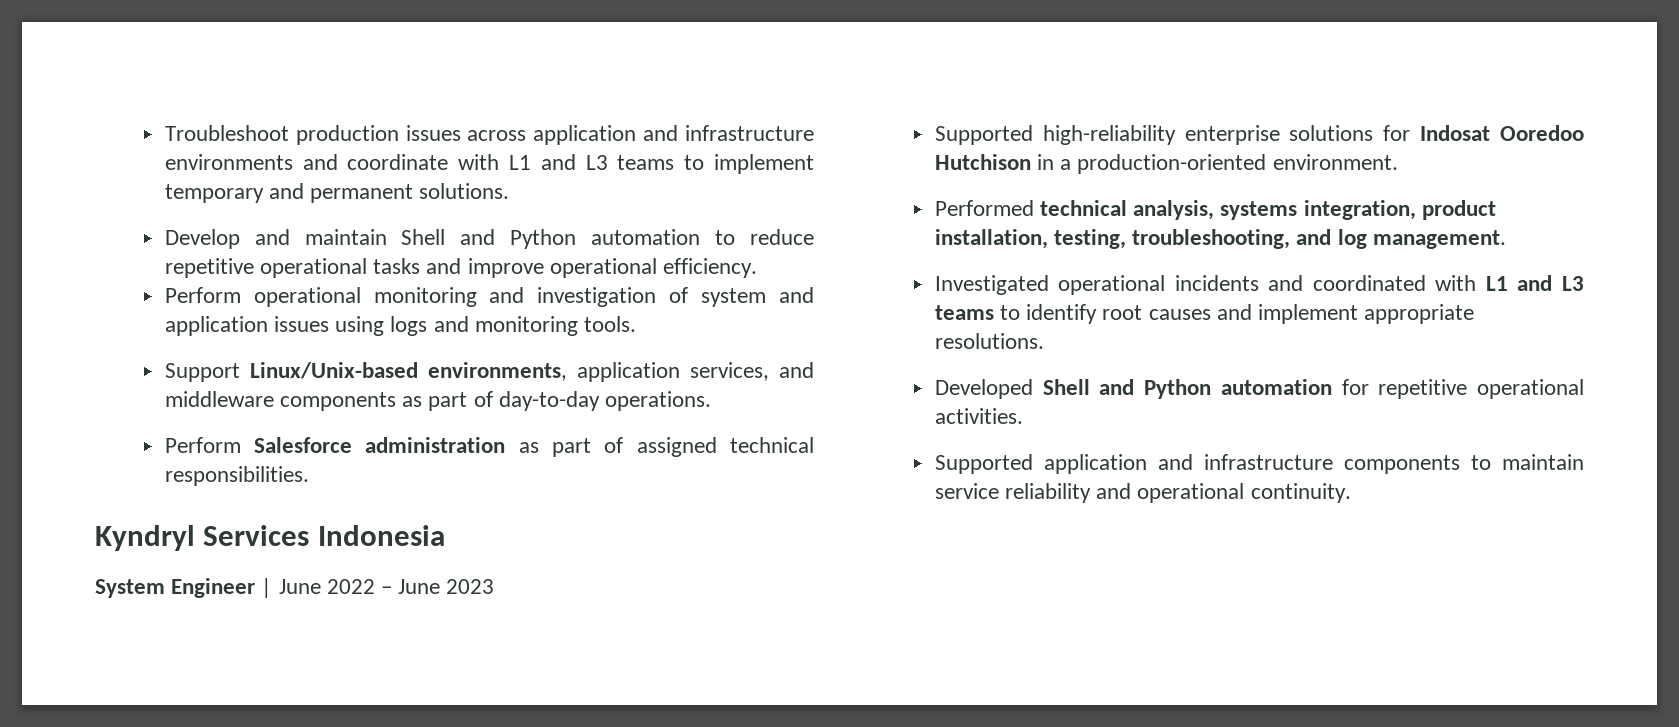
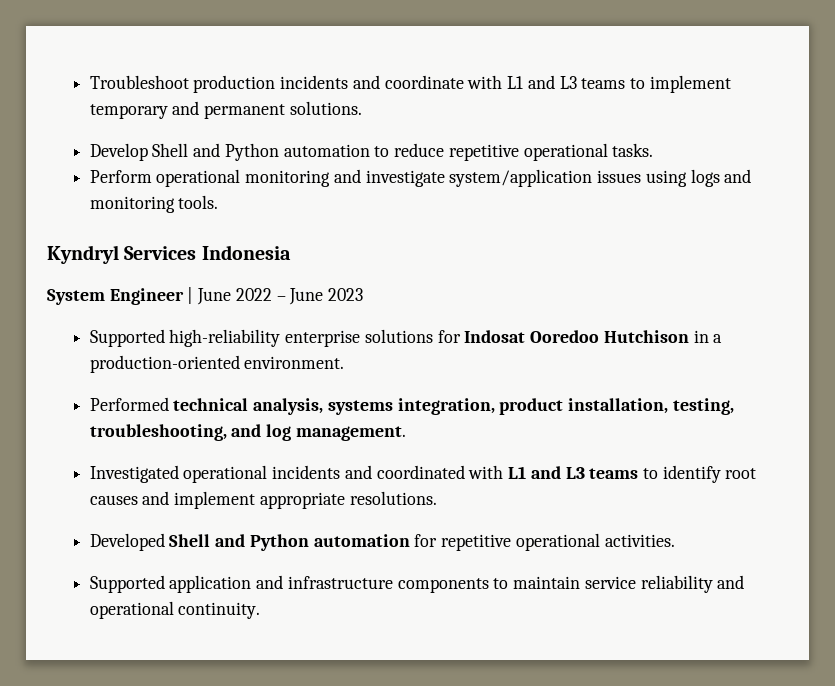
[405,125,815,145] [164,154,293,170] issues across application and infrastructure environments -> [280,75,349,89] incidents
[254,229,387,245] and maintain -> (148, 152) none
[373,258,758,278] tasks and improve operational efficiency. -> [612,143,654,157] tasks.
[537,287,815,307] [164,316,268,336] investigation of system and application -> [365,169,593,187] investigate system/application
[164,362,814,382] [164,391,712,411] [164,437,814,457] [164,466,309,486] // Support Linux/Unix-based environments, application services, and middleware components as part of day-to-day operations. // Perform Salesforce administration as part of assigned technical responsibilities. -> (219, 202) none

